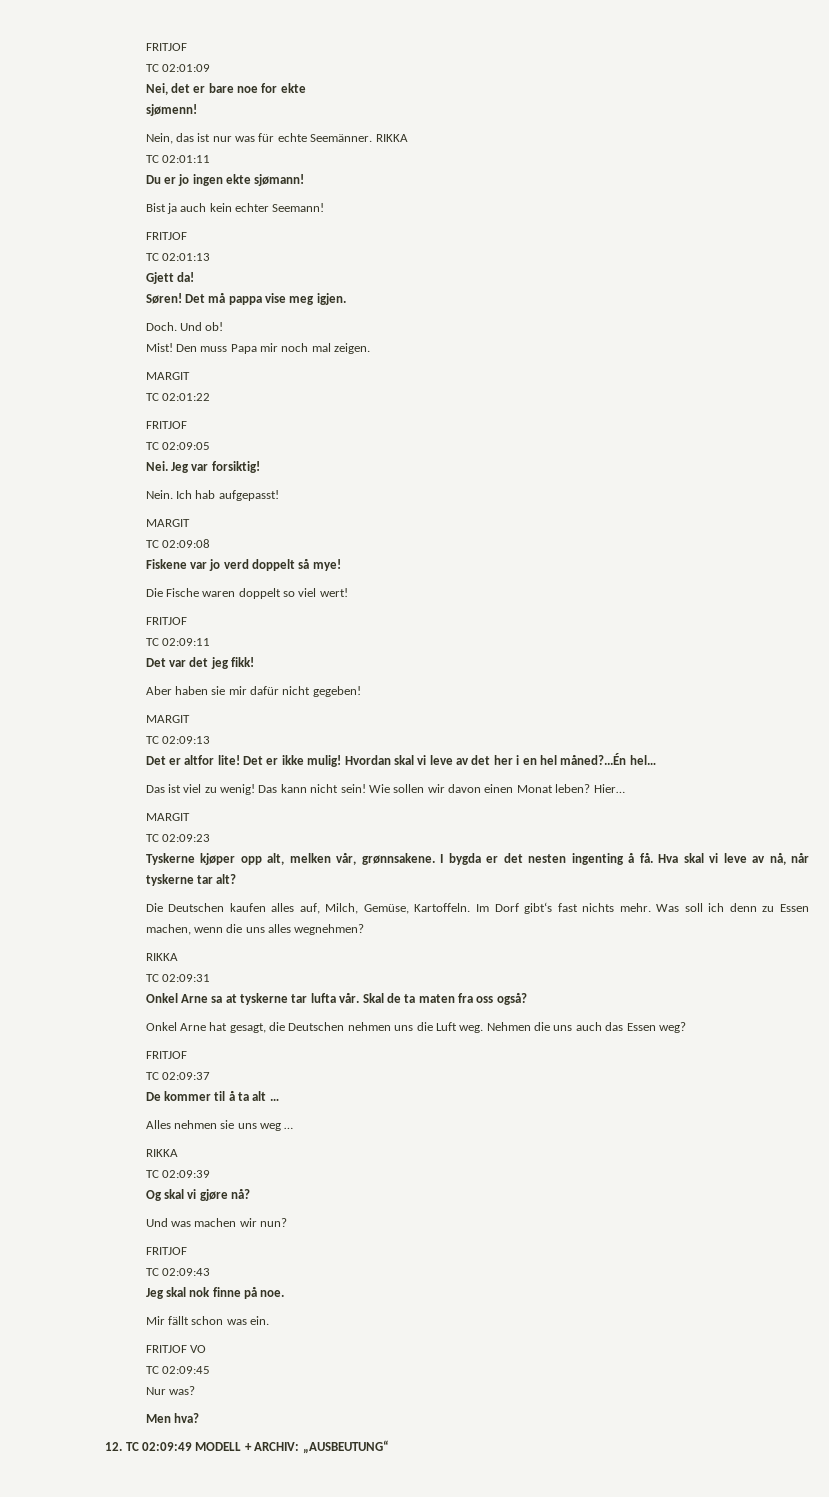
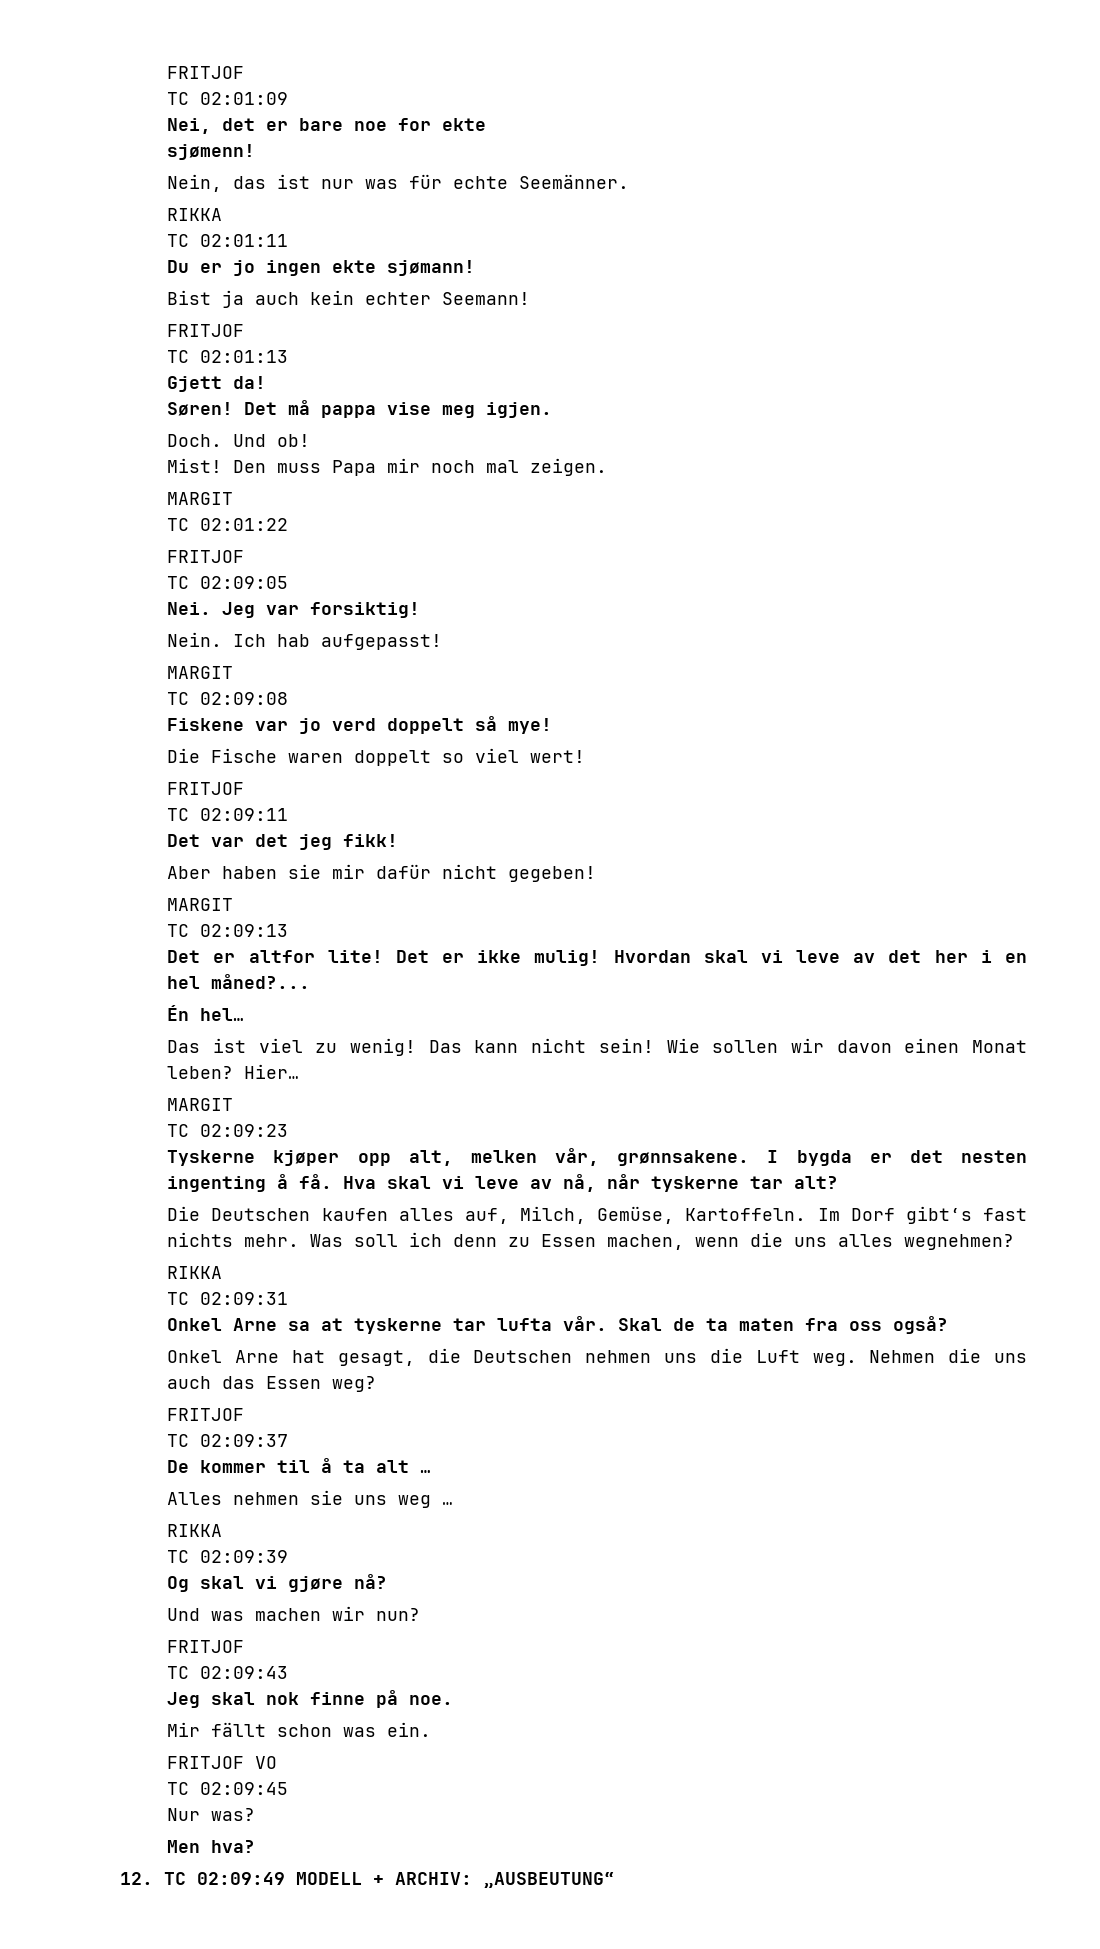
(373, 138) none -> (630, 181) //
[560,753,627,765] måned?...Én -> [211,974,311,989] [167,1005,190,1021] måned?... // Én

